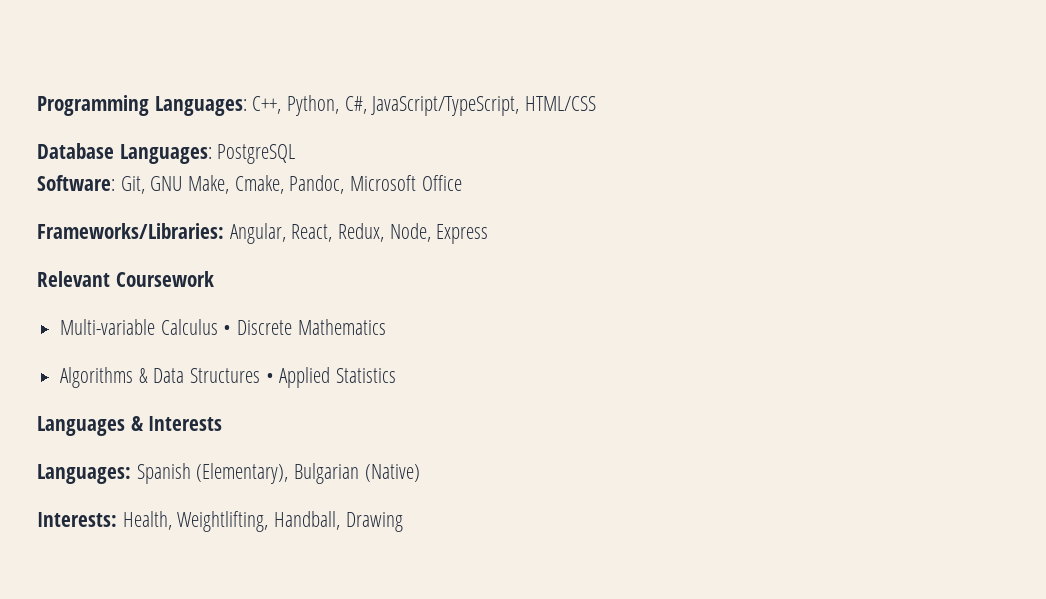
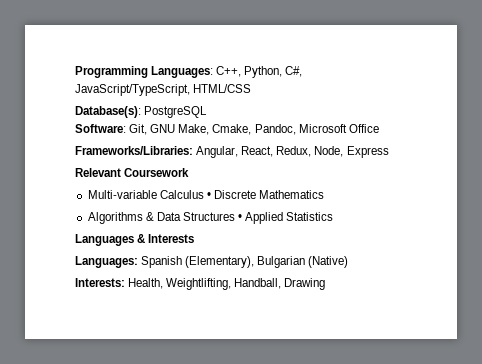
[37,143,212,164] Database Languages: -> [75,106,141,118] Database(s):

